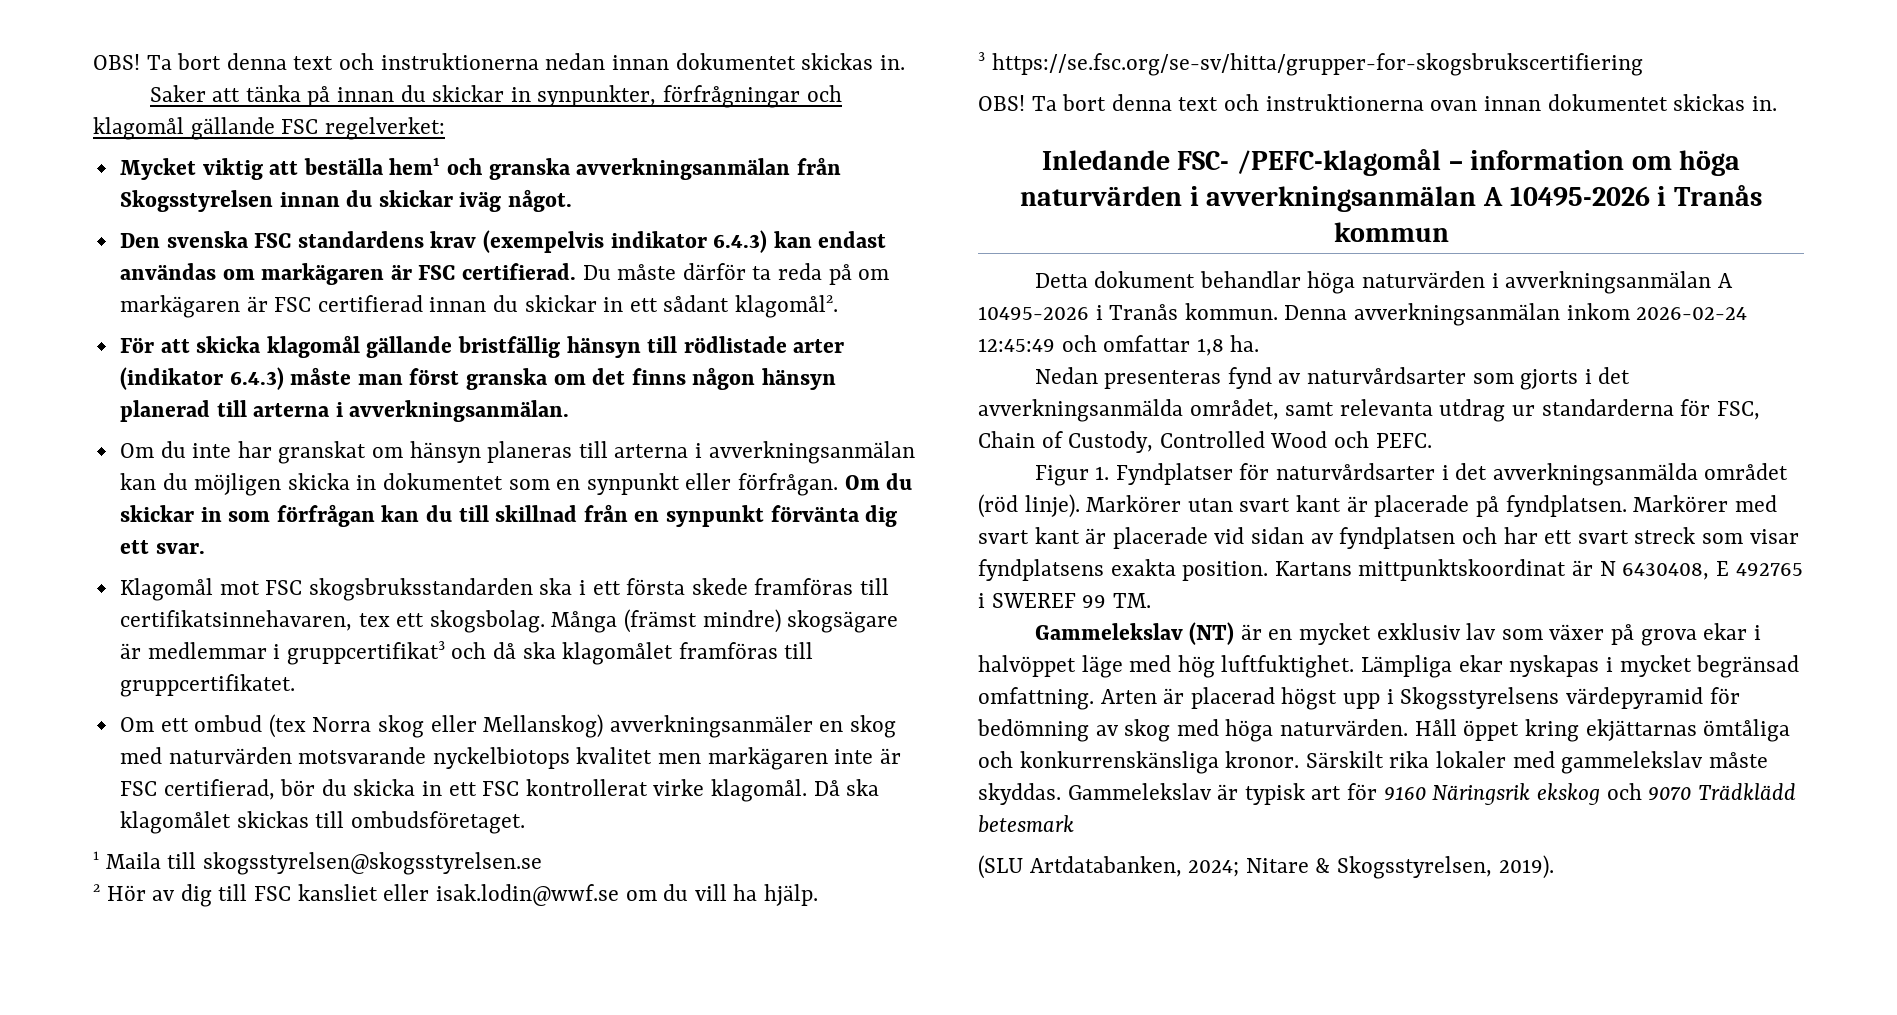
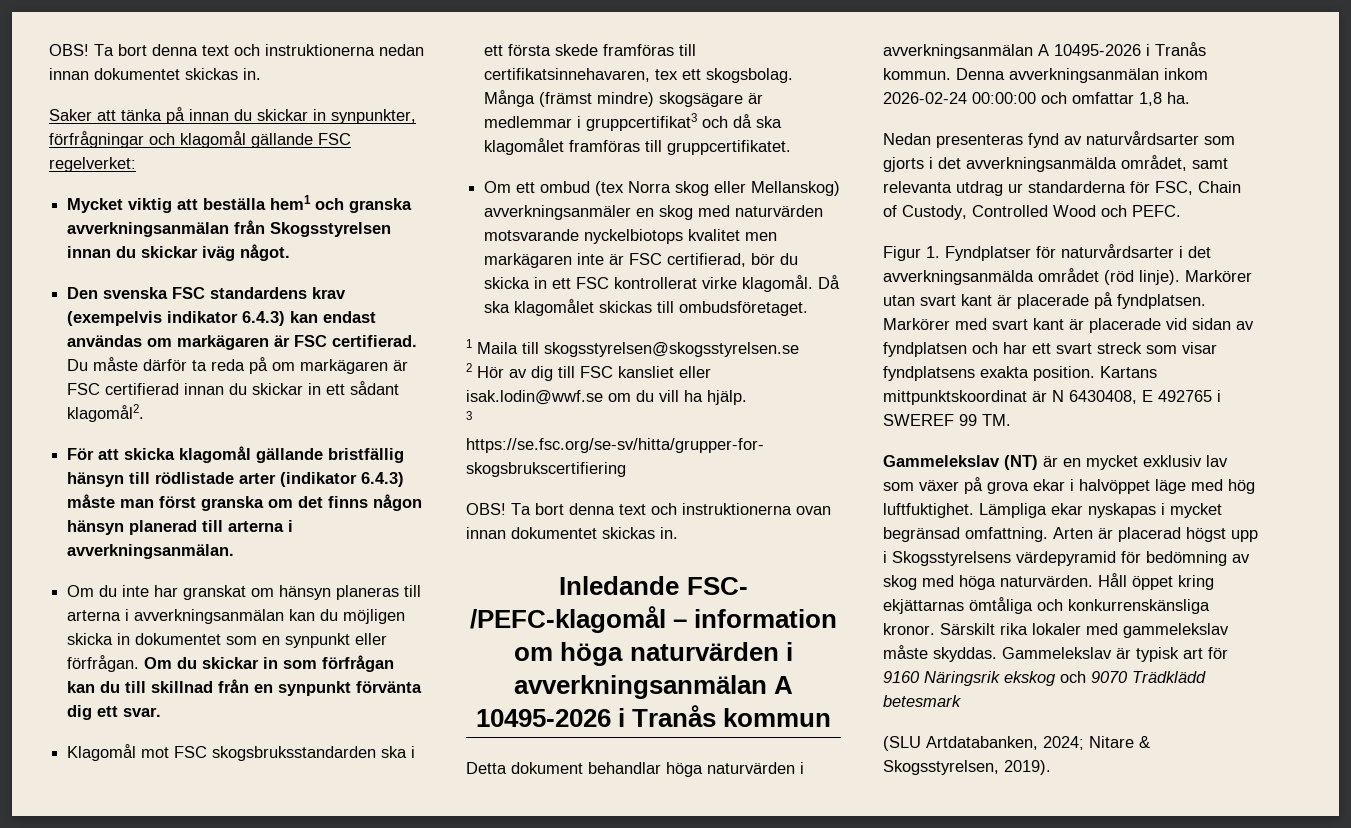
[978,338,1055,352] 12:45:49 -> [972,92,1036,104] 00:00:00

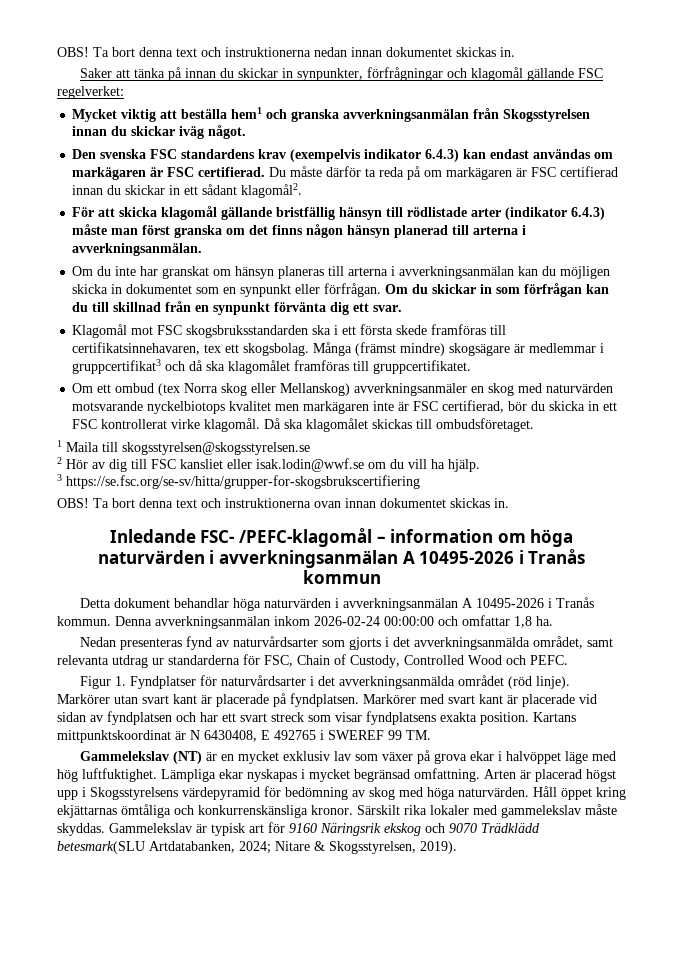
[883,695,961,707] [883,736,921,751] betesmark // (SLU -> [57,841,145,854] betesmark(SLU

